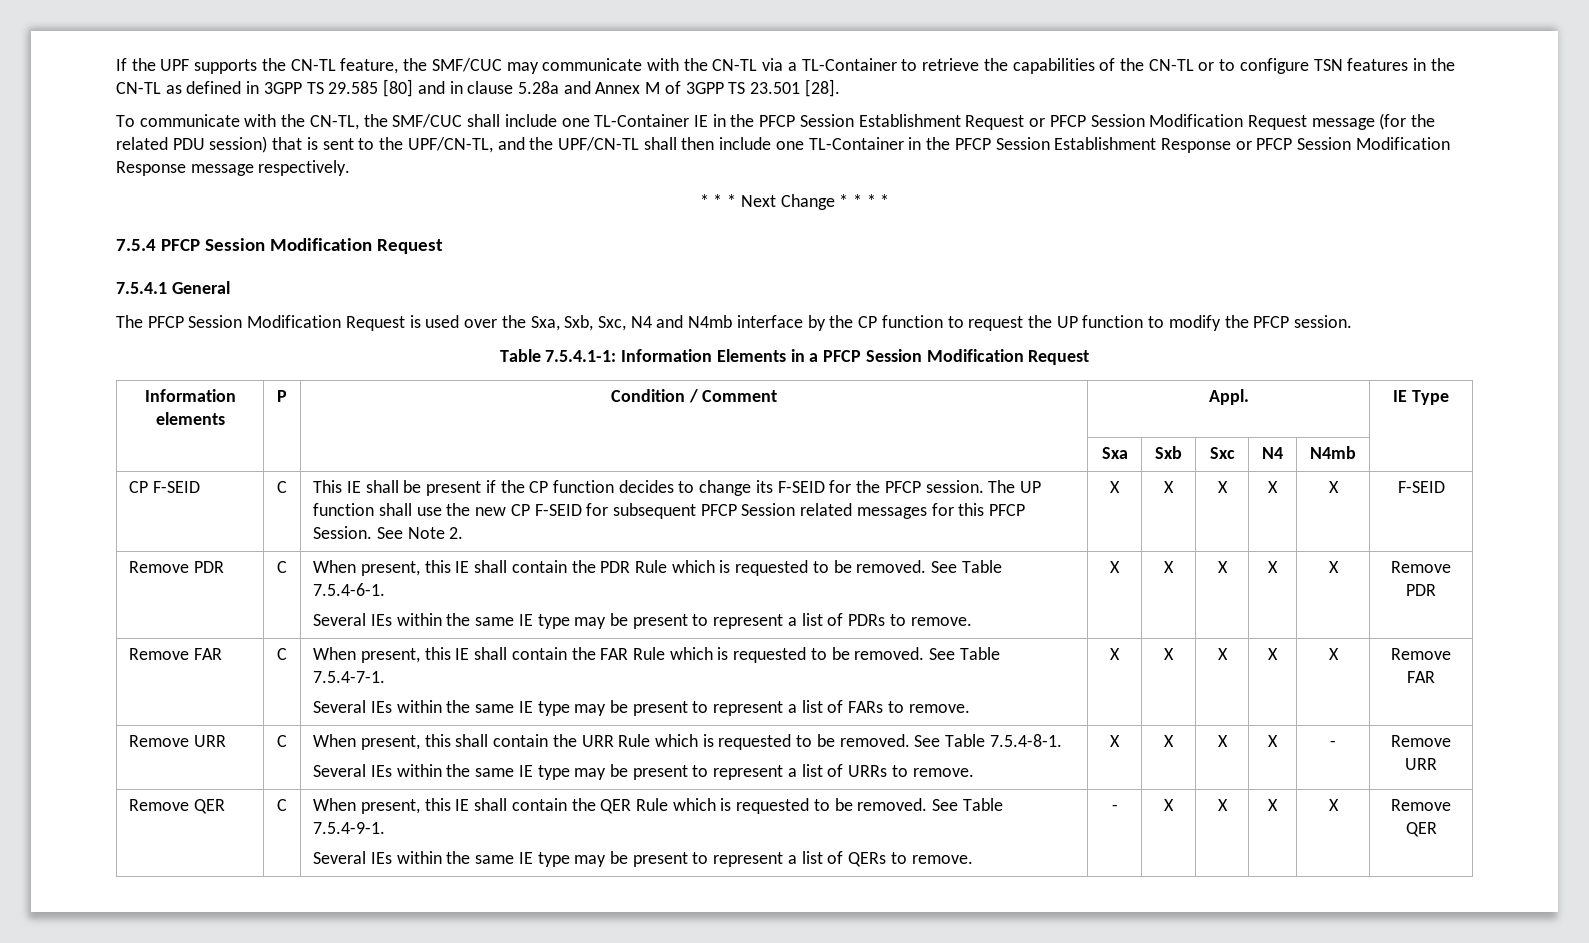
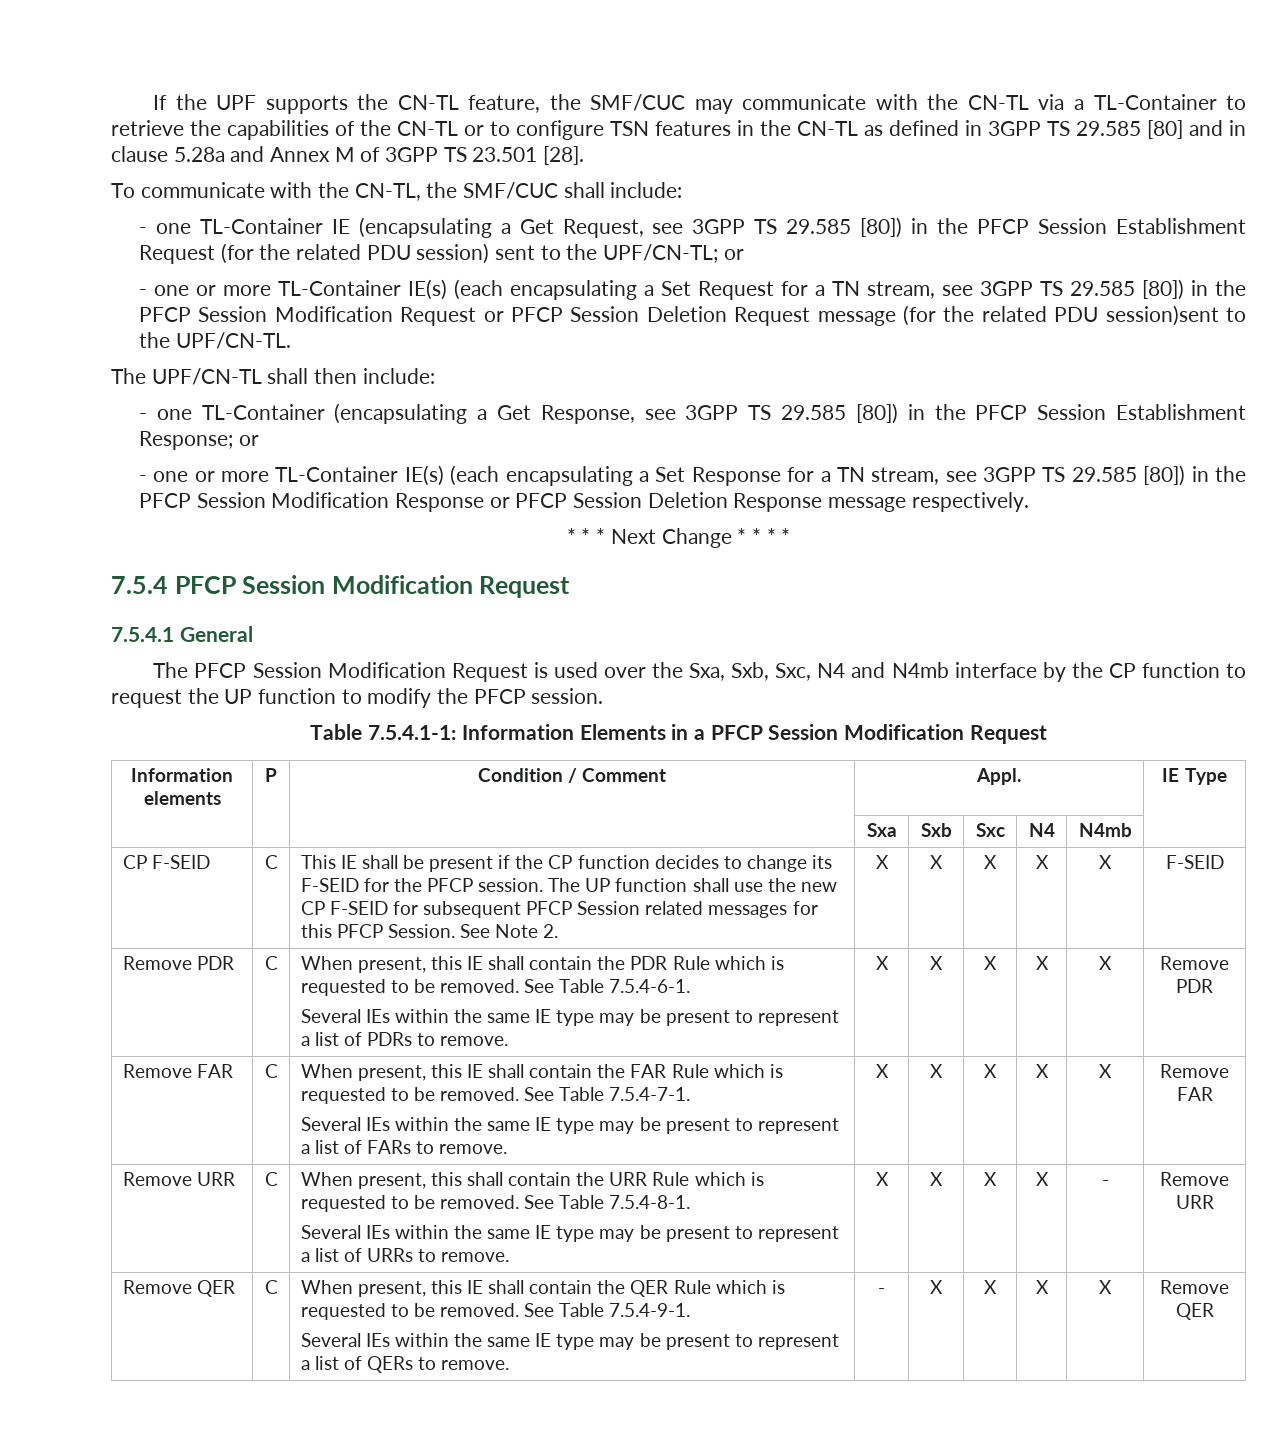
[504,114,557,127] include -> [610,182,683,198] [138,227,147,234] include: // -
(708, 121) none -> [358,217,903,238] (encapsulating a Get Request, see 3GPP TS 29.585 [80])
[1029,114,1244,127] or PFCP Session Modification -> [220,243,744,264] [138,279,1246,300] [138,306,727,326] (for the related PDU session) sent to the UPF/CN-TL; or // - one or more TL-Container IE(s) (each encapsulating a Set Request for a TN stream, see 3GPP TS 29.585 [80]) in the PFCP Session Modification Request or PFCP Session Deletion
[209,136,1157,153] session) that is sent to the UPF/CN-TL, and the UPF/CN-TL shall then include one TL-Container in the PFCP Session Establishment -> [1105,305,1246,326] [138,332,291,349] [111,368,435,385] [138,403,1246,424] [138,431,259,450] [138,465,1247,486] [138,492,390,508] session)sent to the UPF/CN-TL. // The UPF/CN-TL shall then include: // - one TL-Container (encapsulating a Get Response, see 3GPP TS 29.585 [80]) in the PFCP Session Establishment Response; or // - one or more TL-Container IE(s) (each encapsulating a Set Response for a TN stream, see 3GPP TS 29.585 [80]) in the PFCP Session Modification
[1355,137,1450,150] Modification -> [647,492,728,508] Deletion

